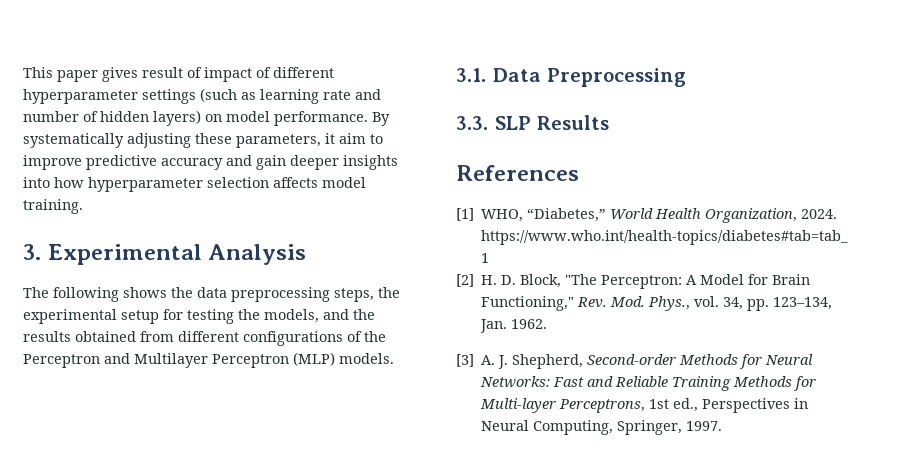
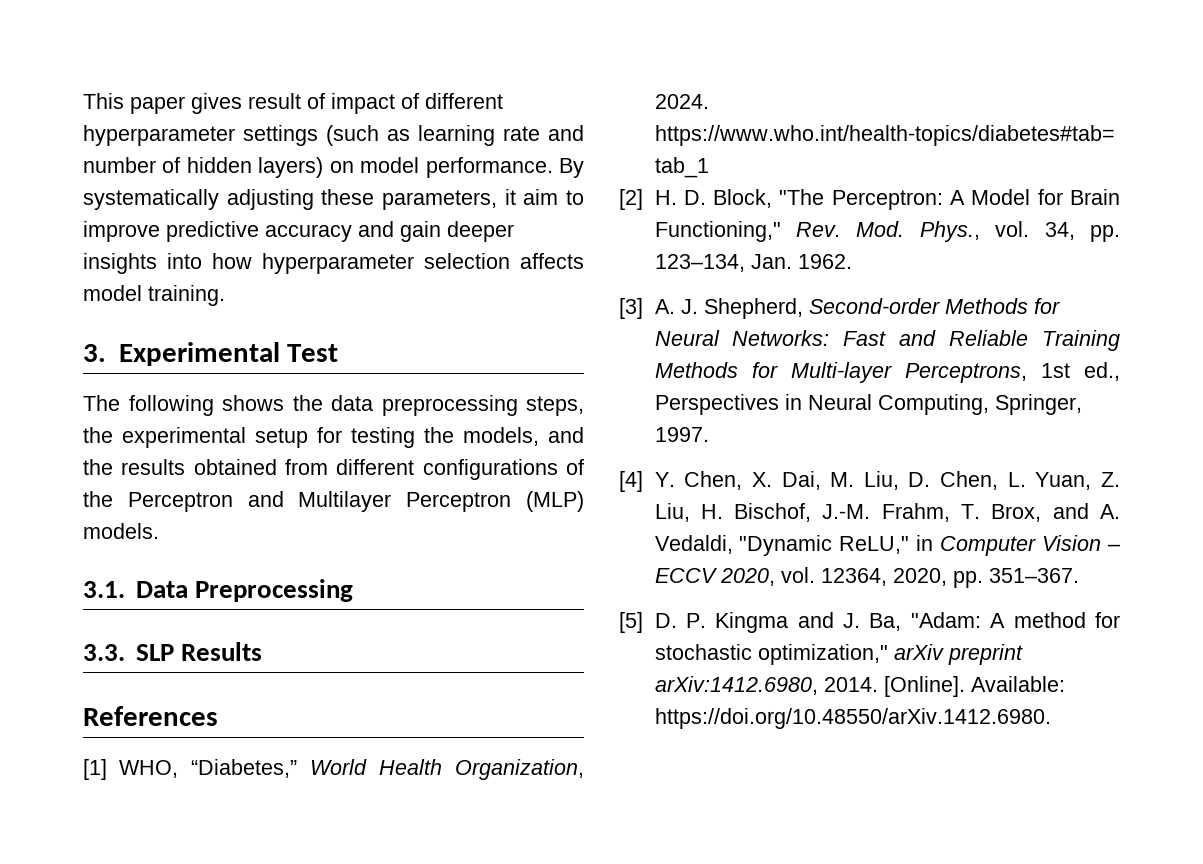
[207,244,306,265] Analysis -> [287,344,339,362] Test
(723, 426) none -> [619,471,1120,492] [654,503,1120,522] [654,535,1121,556] [654,567,1079,588] [619,612,1120,633] [654,644,1023,665] [654,676,1065,697] [654,708,1051,729] // [4] Y. Chen, X. Dai, M. Liu, D. Chen, L. Yuan, Z. Liu, H. Bischof, J.-M. Frahm, T. Brox, and A. Vedaldi, "Dynamic ReLU," in Computer Vision – ECCV 2020, vol. 12364, 2020, pp. 351–367. // [5] D. P. Kingma and J. Ba, "Adam: A method for stochastic optimization," arXiv preprint arXiv:1412.6980, 2014. [Online]. Available: https://doi.org/10.48550/arXiv.1412.6980.

